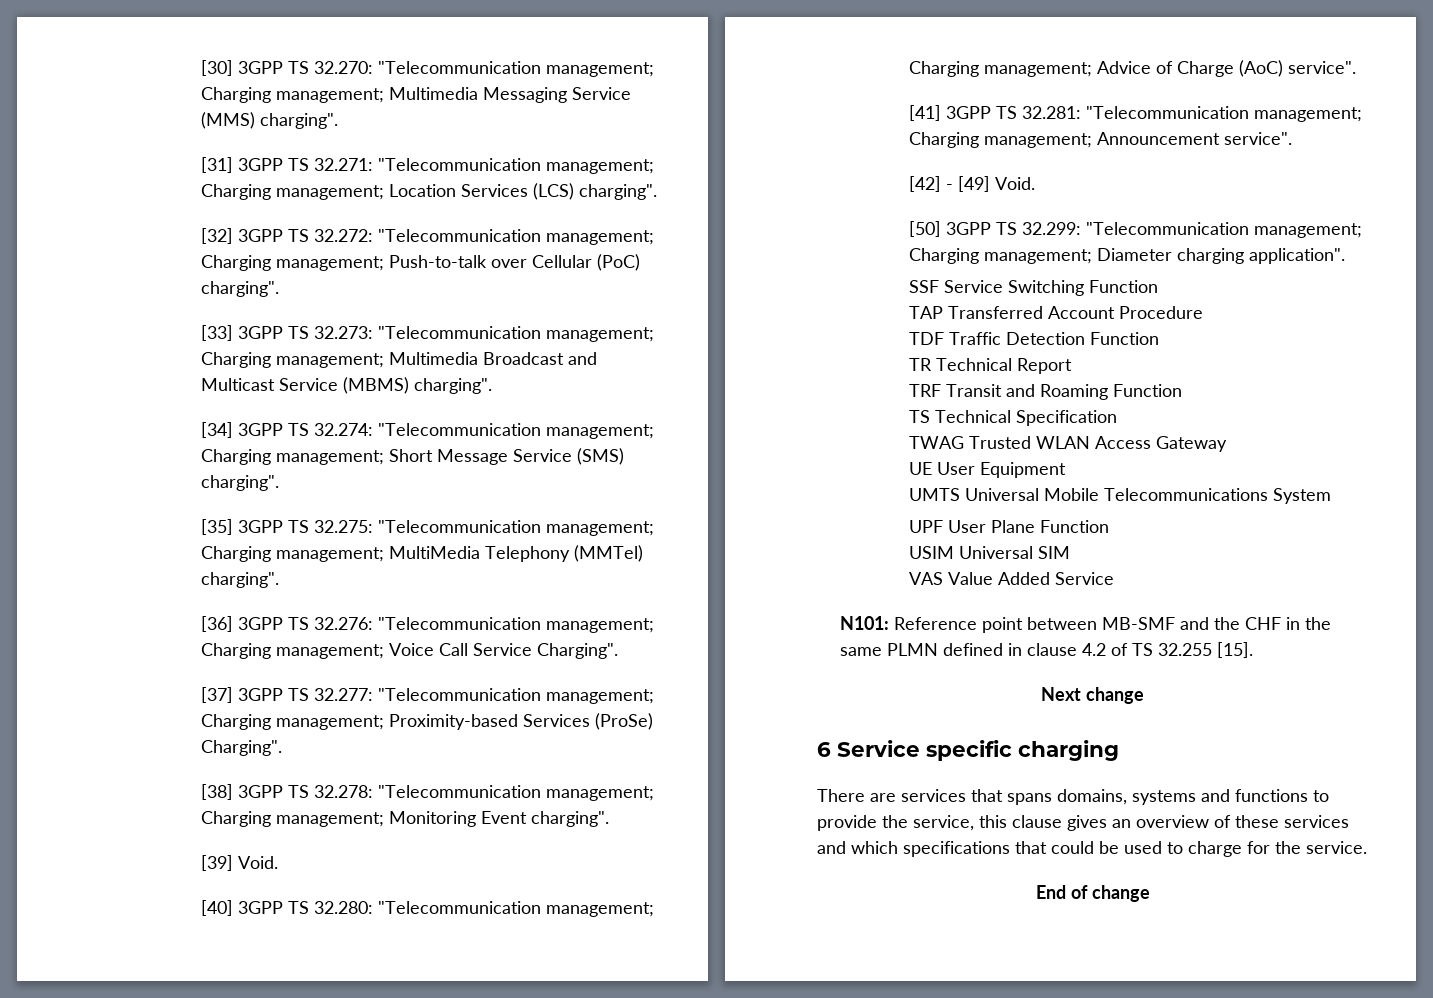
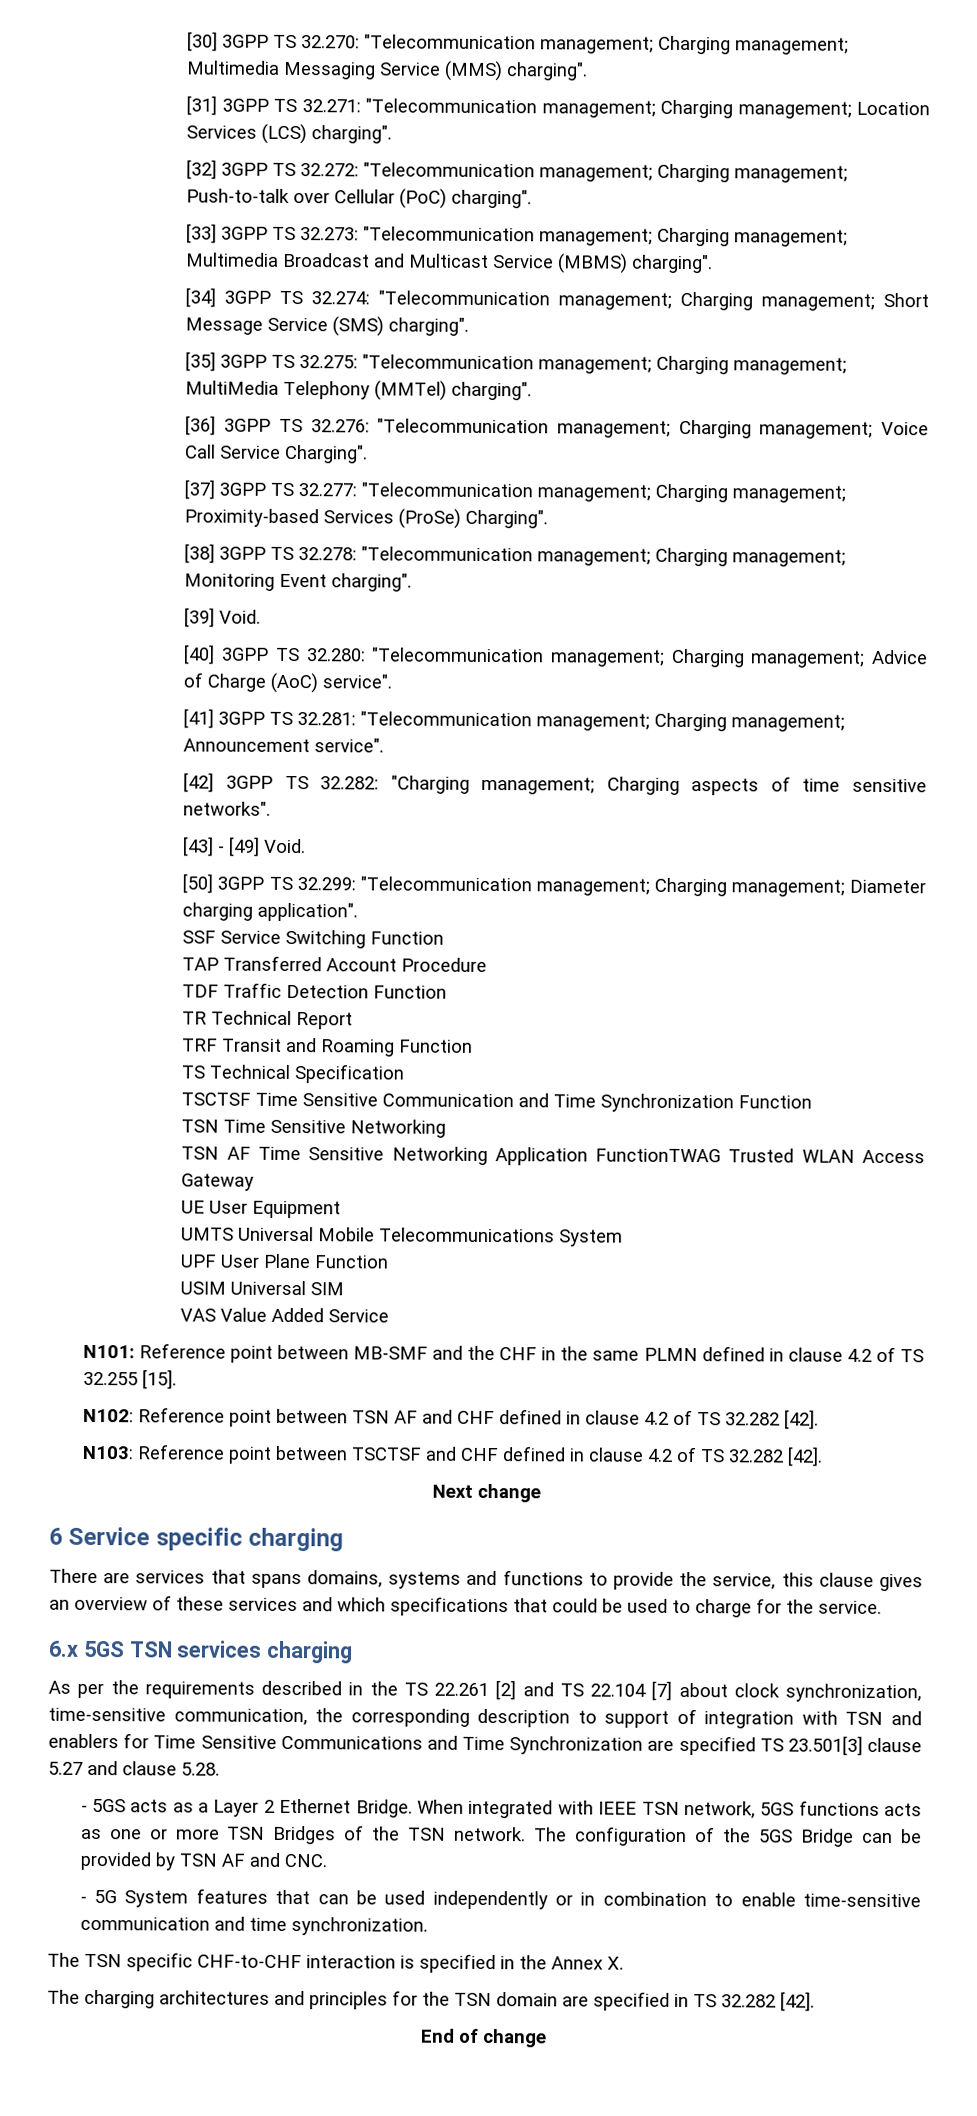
(941, 184) none -> [225,775,927,796] [183,801,272,816] [183,836,215,857] 3GPP TS 32.282: "Charging management; Charging aspects of time sensitive networks". // [43]
[908,436,964,449] TWAG -> [181,1092,813,1113] [181,1119,447,1138] [181,1146,722,1166] TSCTSF Time Sensitive Communication and Time Synchronization Function // TSN Time Sensitive Networking // TSN AF Time Sensitive Networking Application FunctionTWAG
(1253, 650) none -> [82,1407,819,1430] [81,1444,823,1467] // N102: Reference point between TSN AF and CHF defined in clause 4.2 of TS 32.282 [42]. // N103: Reference point between TSCTSF and CHF defined in clause 4.2 of TS 32.282 [42].
(1367, 847) none -> [48,1640,354,1664] [48,1680,922,1703] [48,1707,922,1729] [48,1733,922,1756] [48,1760,220,1776] [80,1798,923,1819] [80,1825,922,1847] [79,1851,327,1871] [79,1888,922,1910] [79,1916,428,1936] [47,1952,624,1974] [47,1989,815,2012] // 6.x 5GS TSN services charging // As per the requirements described in the TS 22.261 [2] and TS 22.104 [7] about clock synchronization, time-sensitive communication, the corresponding description to support of integration with TSN and enablers for Time Sensitive Communications and Time Synchronization are specified TS 23.501[3] clause 5.27 and clause 5.28. // - 5GS acts as a Layer 2 Ethernet Bridge. When integrated with IEEE TSN network, 5GS functions acts as one or more TSN Bridges of the TSN network. The configuration of the 5GS Bridge can be provided by TSN AF and CNC. // - 5G System features that can be used independently or in combination to enable time-sensitive communication and time synchronization. // The TSN specific CHF-to-CHF interaction is specified in the Annex X. // The charging architectures and principles for the TSN domain are specified in TS 32.282 [42].

